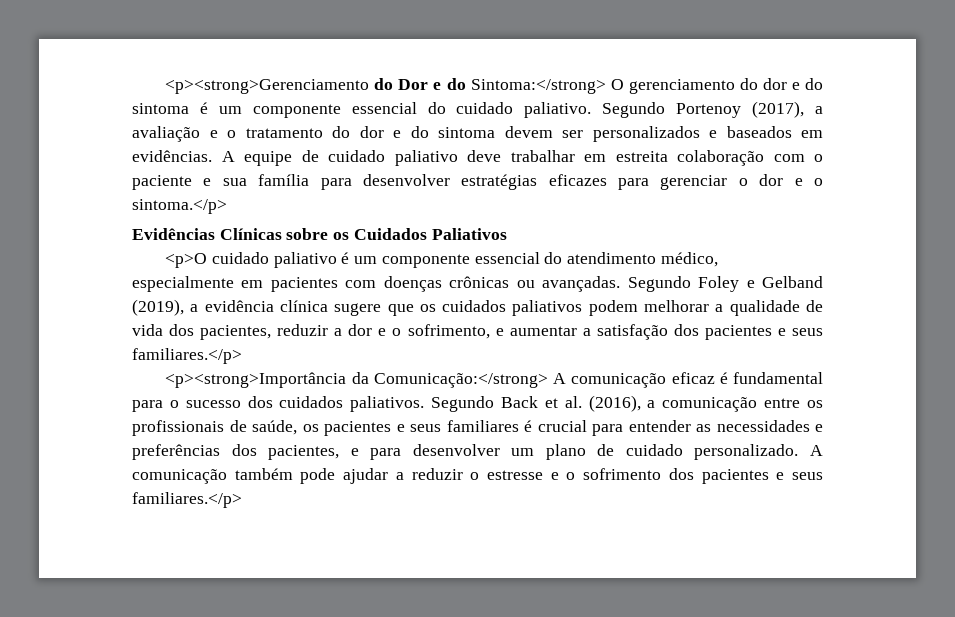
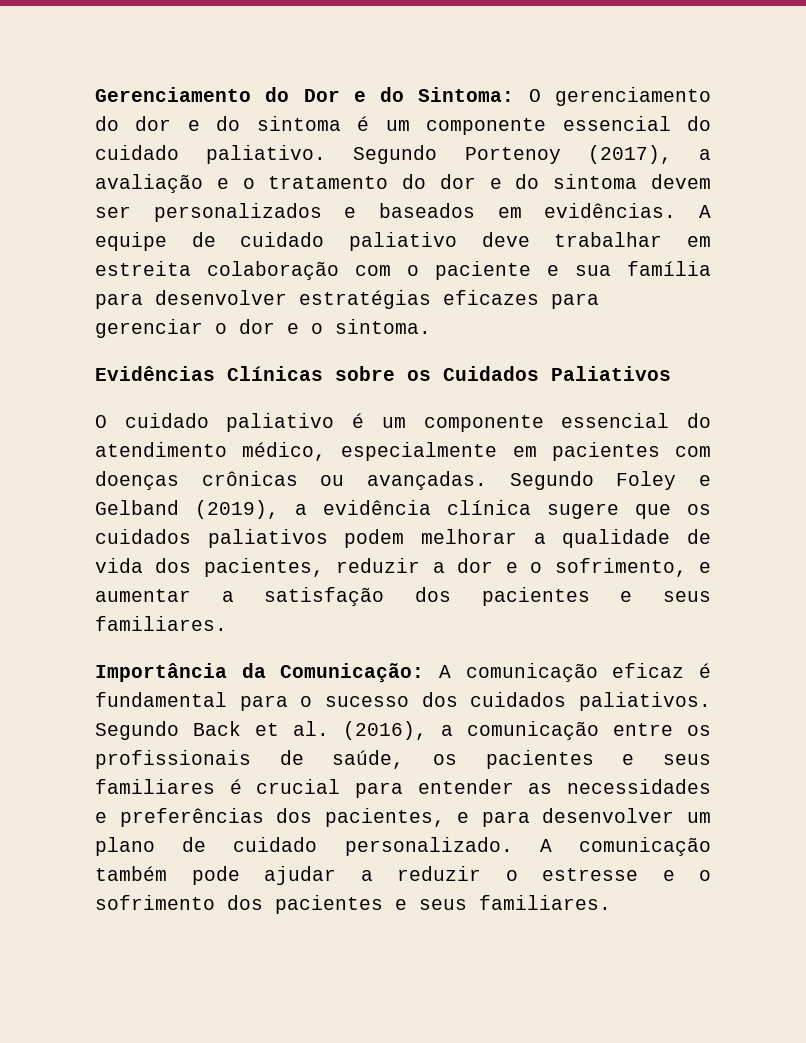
[165,79,370,94] <p><strong>Gerenciamento -> [95,87,251,102] Gerenciamento
[470,79,606,94] Sintoma:</strong> -> [418,87,515,102] Sintoma:
[132,199,227,214] sintoma.</p> -> [335,319,431,334] sintoma.
[165,253,208,268] <p>O -> [95,415,107,428] O
[132,348,242,364] [165,372,548,388] familiares.</p> // <p><strong>Importância da Comunicação:</strong> -> [95,616,227,631] [95,663,425,683] familiares. // Importância da Comunicação:
[132,492,242,508] familiares.</p> -> [479,895,611,910] familiares.

